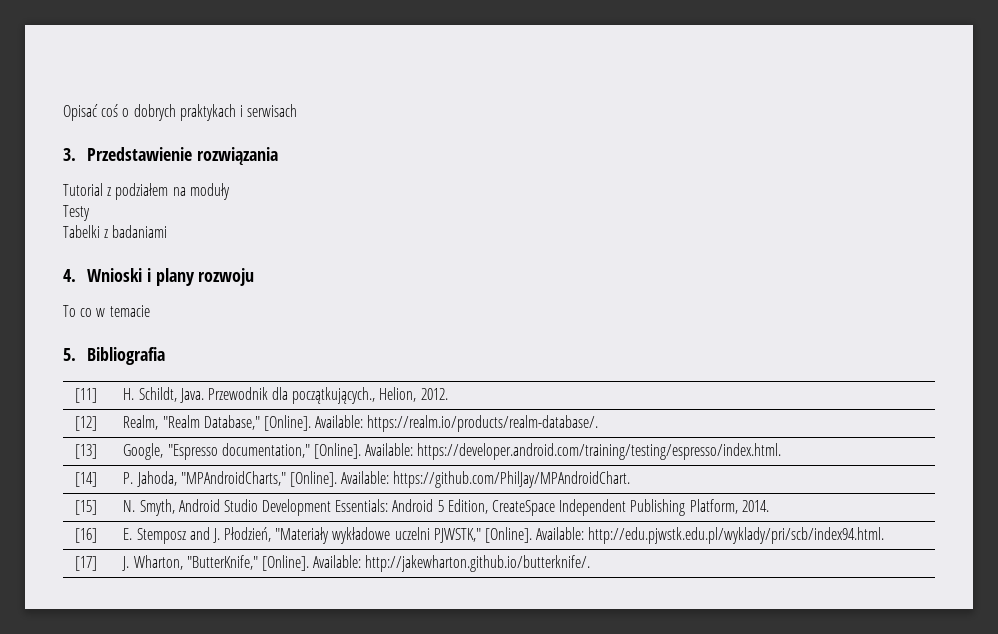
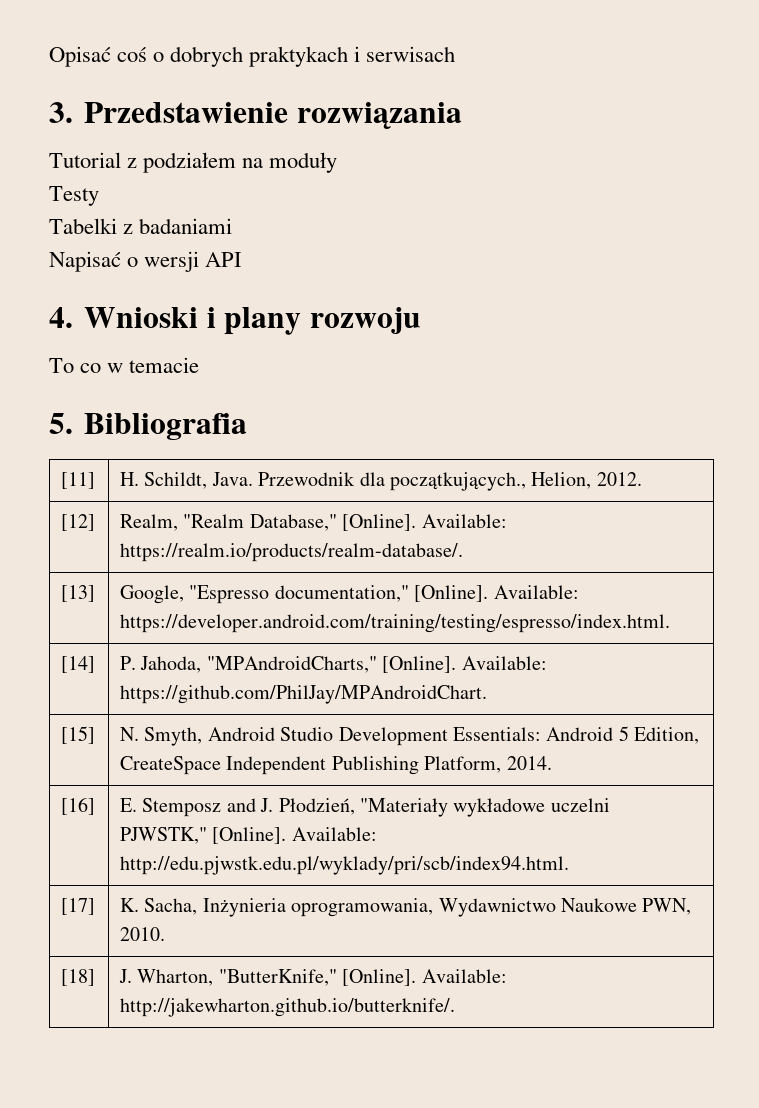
(168, 231) none -> [49,251,243,272] // Napisać o wersji API
(98, 563) none -> [120,898,692,917] [120,927,166,941] [61,969,96,986] | K. Sacha, Inżynieria oprogramowania, Wydawnictwo Naukowe PWN, 2010. // [18]

